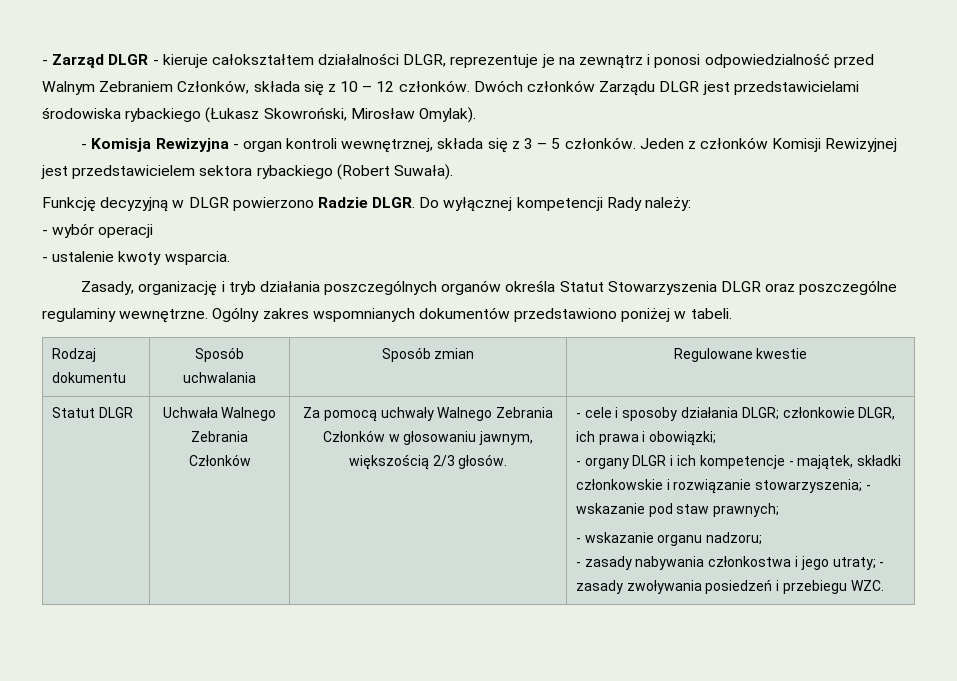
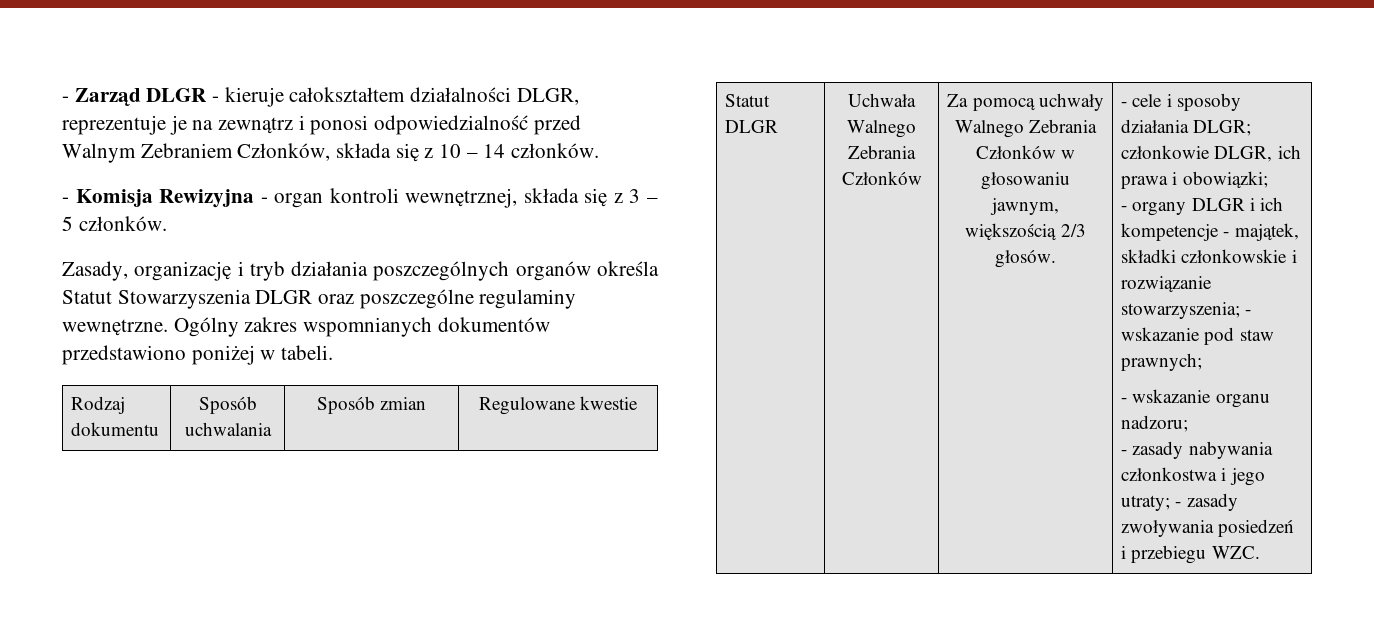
[376,80,859,96] [42,107,476,123] 12 członków. Dwóch członków Zarządu DLGR jest przedstawicielami środowiska rybackiego (Łukasz Skowroński, Mirosław Omylak). -> [483,143,600,158] 14 członków.
[639,137,898,152] [41,164,453,180] [42,197,692,212] [42,223,154,238] [42,251,230,265] Jeden z członków Komisji Rewizyjnej jest przedstawicielem sektora rybackiego (Robert Suwała). // Funkcję decyzyjną w DLGR powierzono Radzie DLGR. Do wyłącznej kompetencji Rady należy: // - wybór operacji // - ustalenie kwoty wsparcia. -> (167, 223) none

